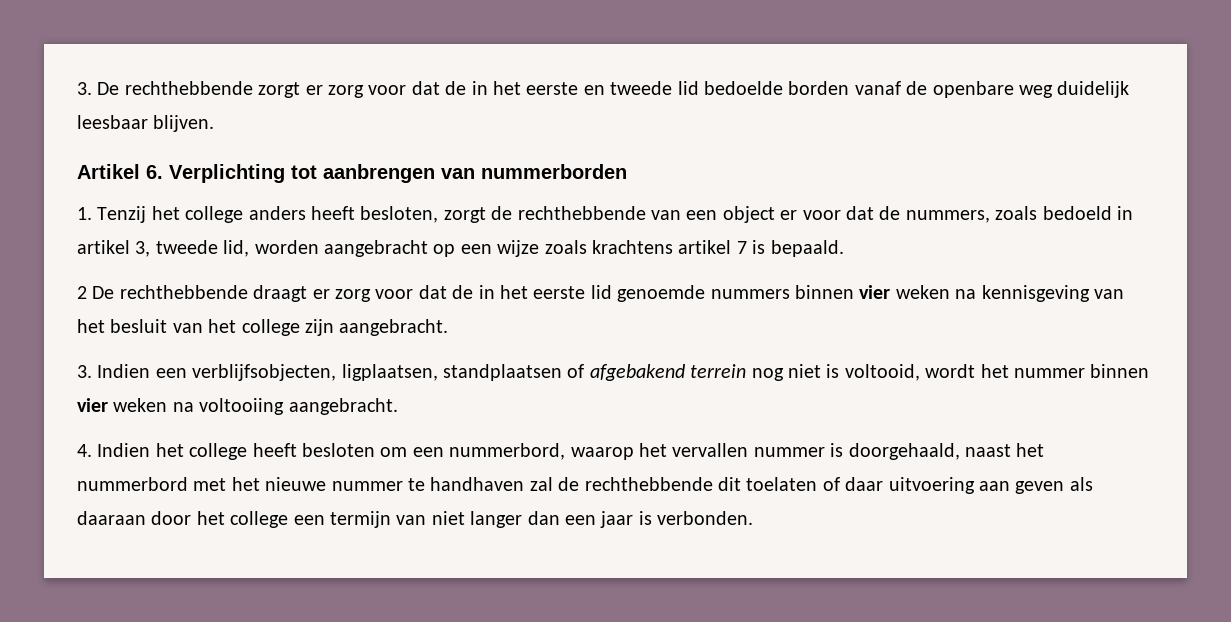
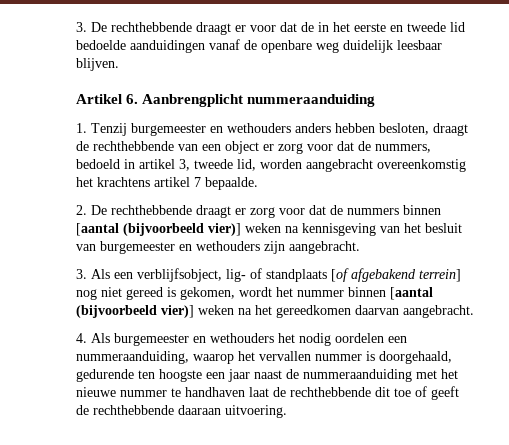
[258,82,364,98] zorgt er zorg -> [196,22,246,35] draagt er
[788,81,850,95] borden -> [130,40,205,53] aanduidingen
[169,164,627,183] [77,206,486,223] Verplichting tot aanbrengen van nummerborden // 1. Tenzij het college anders heeft besloten, zorgt -> [142,94,376,107] [76,123,468,136] Aanbrengplicht nummeraanduiding // 1. Tenzij burgemeester en wethouders anders hebben besloten, draagt
(798, 215) none -> [278,143,303,154] zorg
[995,206,1038,220] zoals -> (431, 148) none
[433,240,844,257] [77,286,87,299] op een wijze zoals krachtens artikel 7 is bepaald. // 2 -> [377,159,466,172] [76,177,258,190] [76,205,87,215] overeenkomstig het krachtens artikel 7 bepaalde. // 2.
[478,285,891,302] in het eerste lid genoemde nummers binnen vier -> [347,205,441,215] [76,223,241,236] nummers binnen [aantal (bijvoorbeeld vier)]
[208,319,300,336] het college -> [100,241,260,254] burgemeester en wethouders
[97,364,1150,381] [77,398,398,415] [77,443,566,460] Indien een verblijfsobjecten, ligplaatsen, standplaatsen of afgebakend terrein nog niet is voltooid, wordt het nummer binnen vier weken na voltooiing aangebracht. // 4. Indien het college heeft besloten om een nummerbord, -> [91,268,461,282] [76,287,433,300] [76,305,474,318] [76,333,407,346] [76,351,189,364] Als een verblijfsobject, lig- of standplaats [of afgebakend terrein] nog niet gereed is gekomen, wordt het nummer binnen [aantal (bijvoorbeeld vier)] weken na het gereedkomen daarvan aangebracht. // 4. Als burgemeester en wethouders het nodig oordelen een nummeraanduiding,
[964,443,1045,457] [77,477,188,491] naast het nummerbord -> [76,369,412,382] gedurende ten hoogste een jaar naast de nummeraanduiding
[529,477,553,491] zal -> [249,387,269,397] laat
[746,477,1093,494] [77,511,754,528] toelaten of daar uitvoering aan geven als daaraan door het college een termijn van niet langer dan een jaar is verbonden. -> [394,386,459,400] [76,405,287,418] toe of geeft de rechthebbende daaraan uitvoering.

